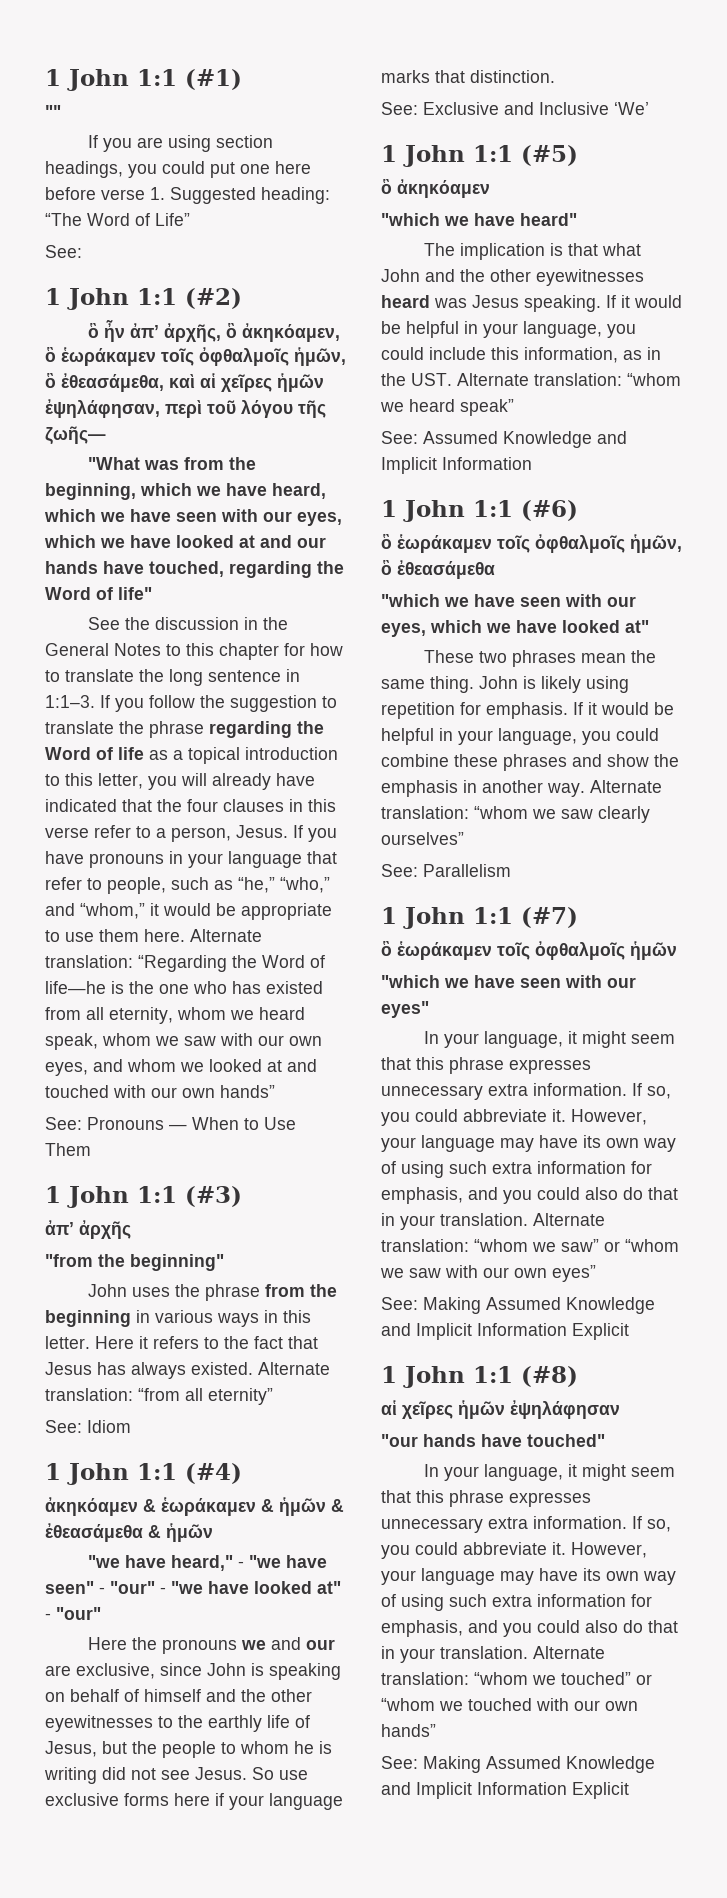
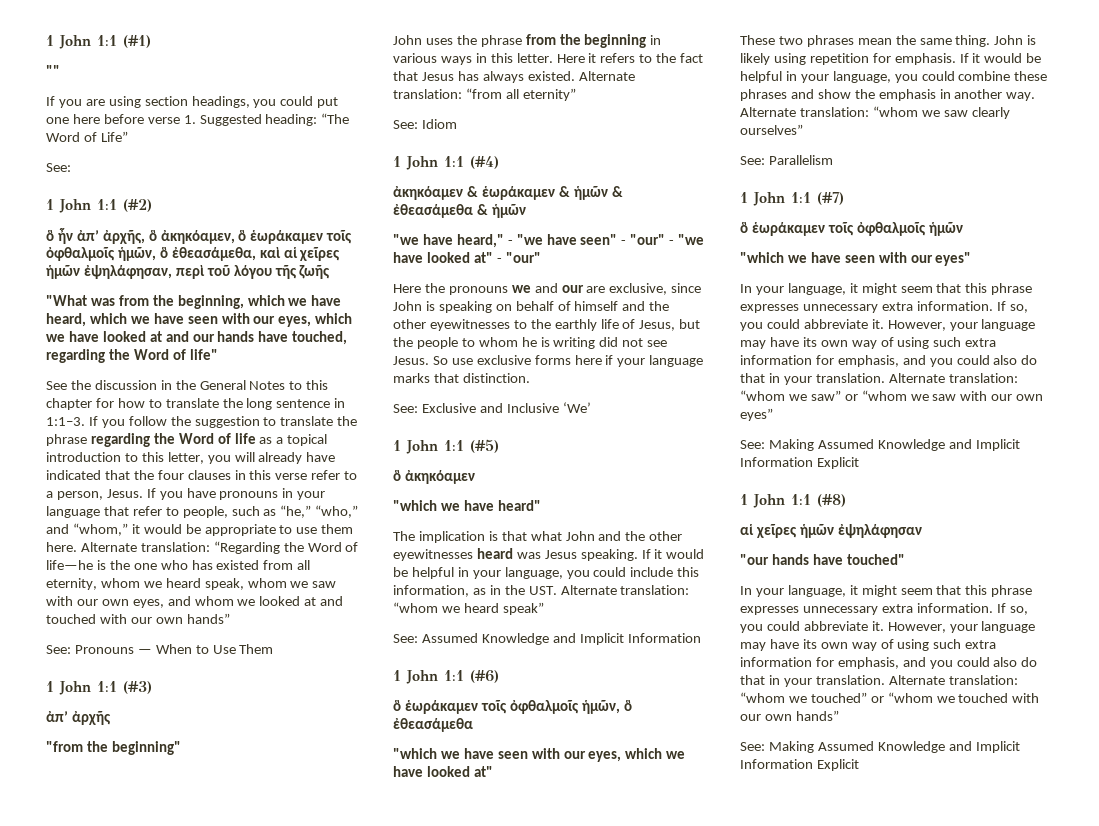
[45,426,106,445] ζωῆς— -> [299,265,331,279] ζωῆς

